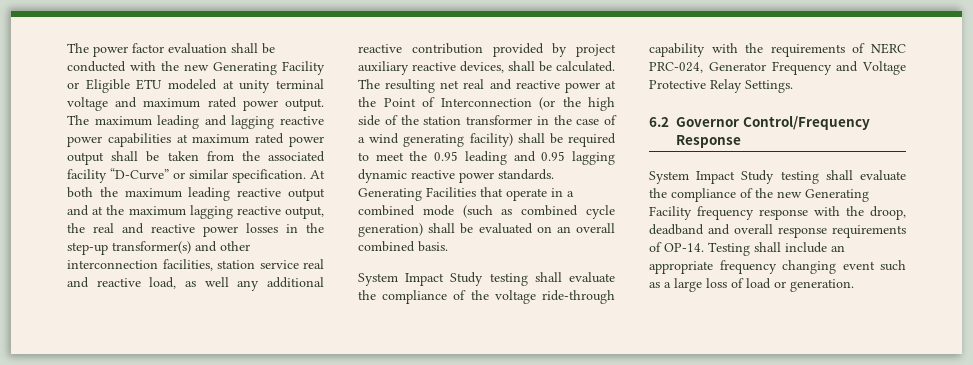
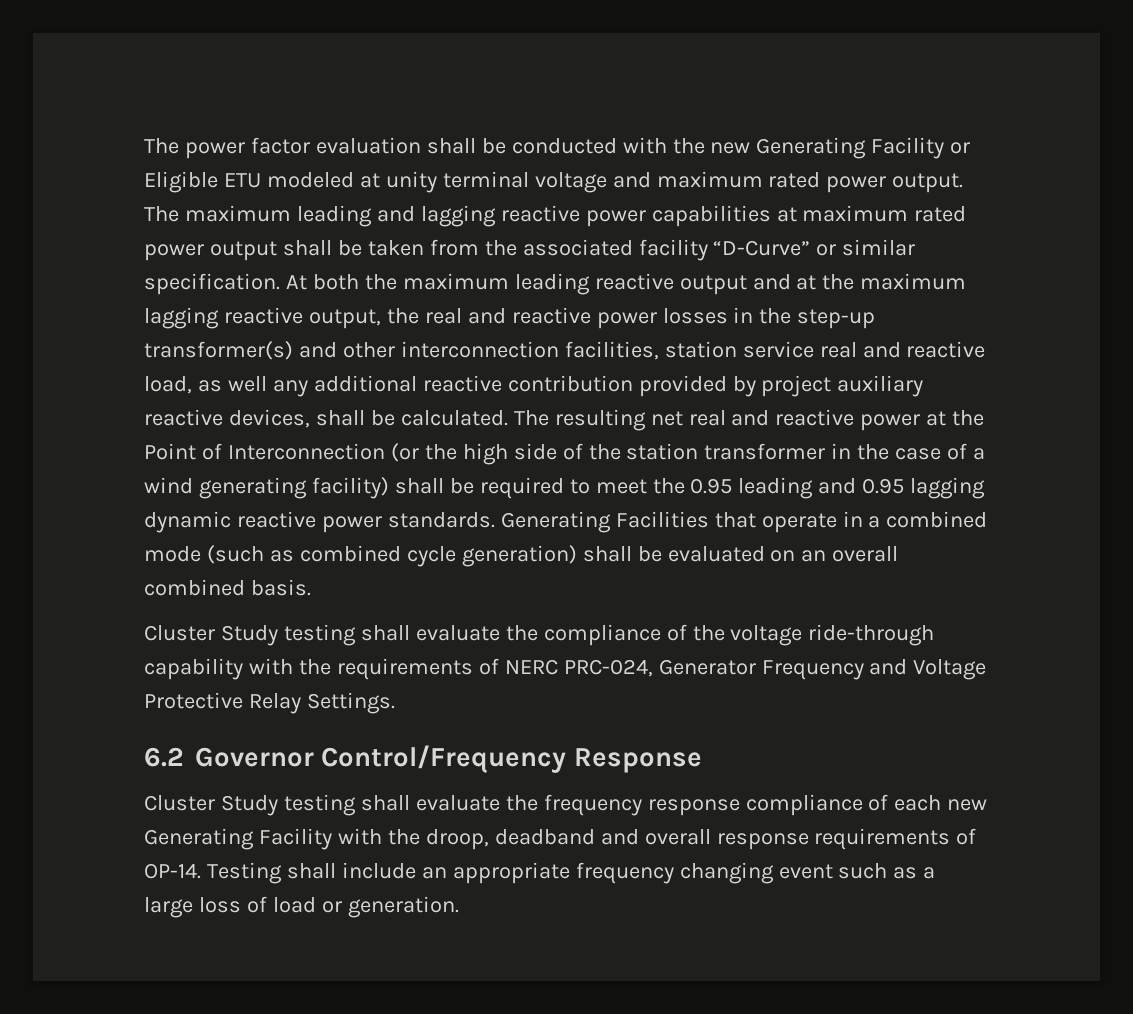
[358,273,445,286] System Impact -> [144,625,215,641] Cluster
[649,170,906,184] [649,188,869,202] [649,206,808,220] System Impact Study testing shall evaluate the compliance of the new Generating Facility frequency response -> [144,794,988,816] [144,828,332,850] Cluster Study testing shall evaluate the frequency response compliance of each new Generating Facility

